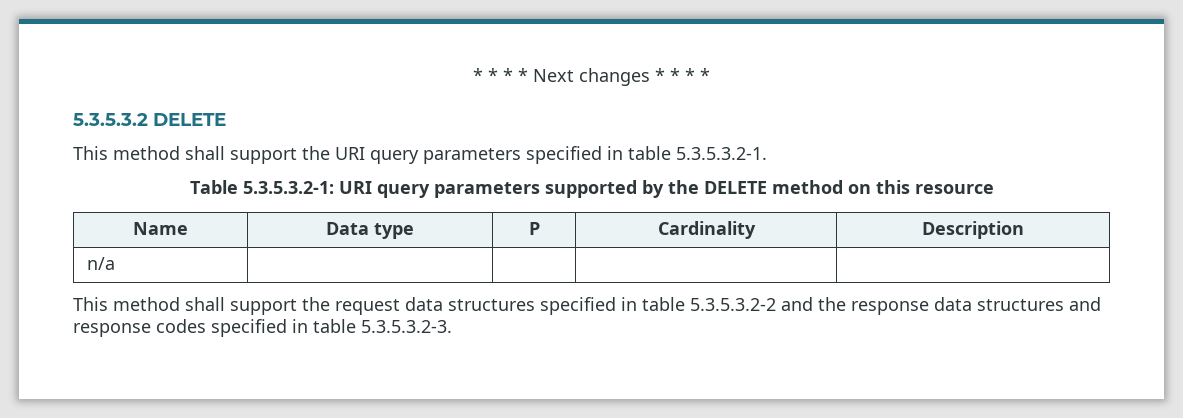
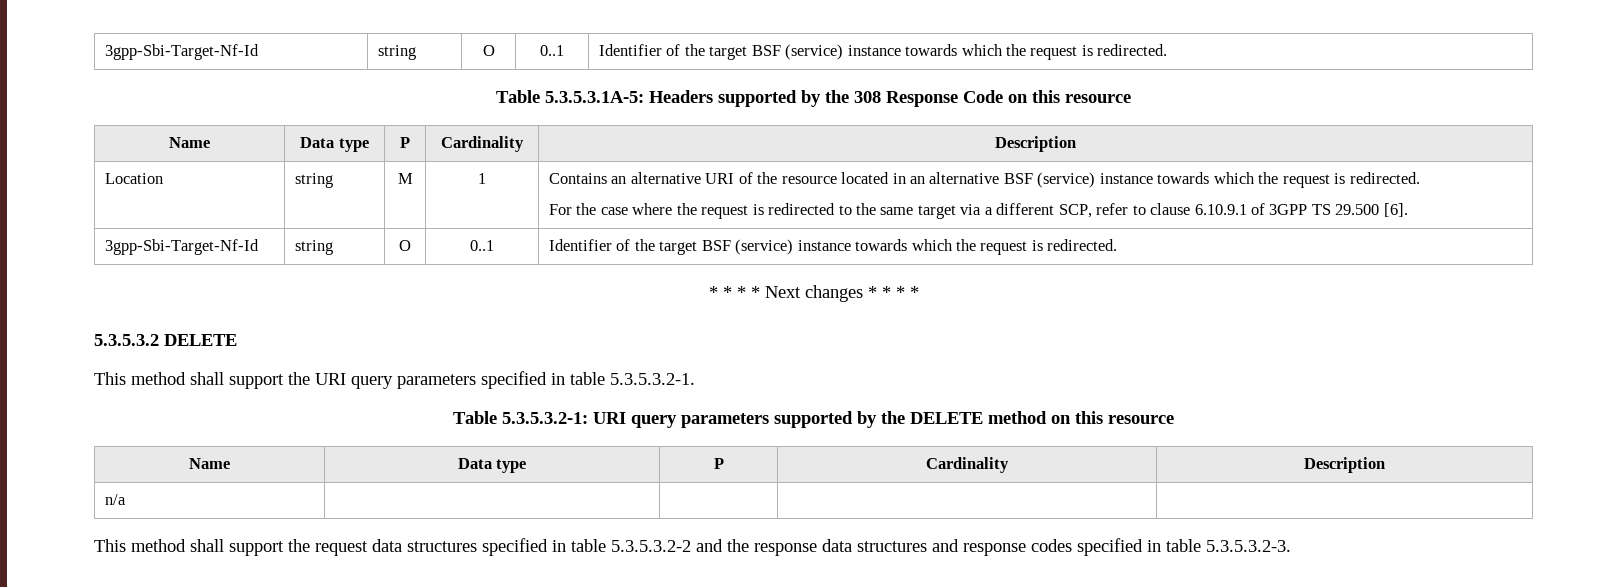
(473, 75) none -> [104,44,259,60] [377,45,416,60] [482,45,495,56] [540,45,564,56] [598,44,1168,60] [496,90,1131,107] [169,137,210,148] [300,137,369,152] [400,137,410,148] [441,136,524,152] [995,136,1076,152] [104,173,163,184] [294,173,333,188] [397,173,413,184] [478,173,486,184] [548,172,1420,188] [548,203,1408,219] [104,239,259,255] [294,240,333,255] [399,240,411,251] [470,240,494,251] [548,239,1118,255] 3gpp-Sbi-Target-Nf-Id | string | O | 0..1 | Identifier of the target BSF (service) instance towards which the request is redirected. // Table 5.3.5.3.1A-5: Headers supported by the 308 Response Code on this resource // Name | Data type | P | Cardinality | Description // Location | string | M | 1 | Contains an alternative URI of the resource located in an alternative BSF (service) instance towards which the request is redirected. // For the case where the request is redirected to the same target via a different SCP, refer to clause 6.10.9.1 of 3GPP TS 29.500 [6]. // 3gpp-Sbi-Target-Nf-Id | string | O | 0..1 | Identifier of the target BSF (service) instance towards which the request is redirected. //

